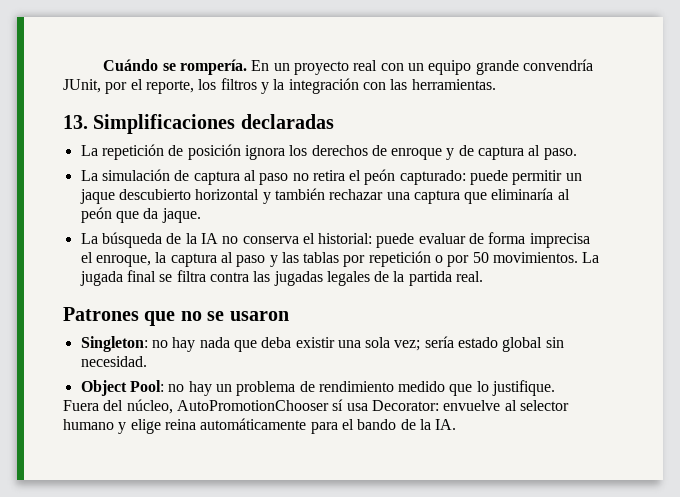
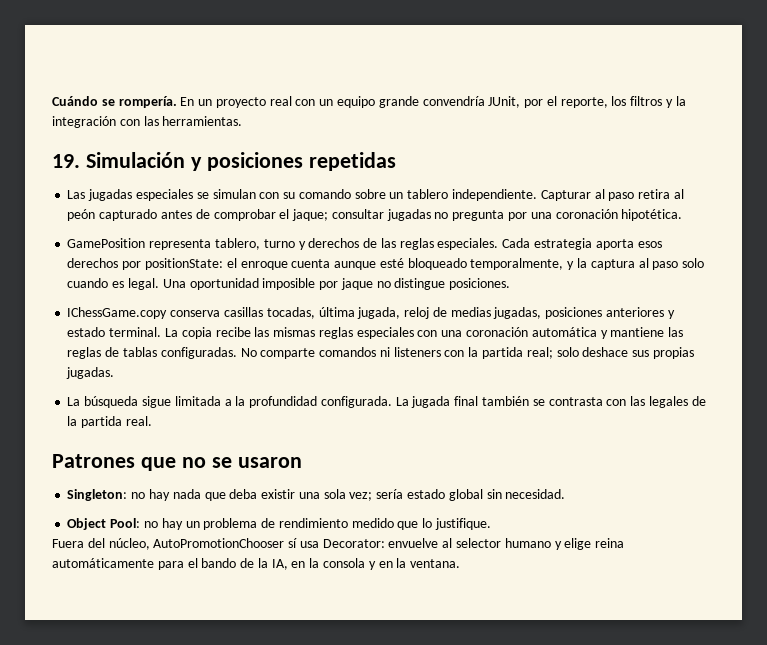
[63,114,334,134] [80,144,577,160] [80,169,582,185] [79,188,570,204] [80,207,201,223] [80,232,590,248] [80,251,600,267] [79,270,323,286] 13. Simplificaciones declaradas // La repetición de posición ignora los derechos de enroque y de captura al paso. // La simulación de captura al paso no retira el peón capturado: puede permitir un jaque descubierto horizontal y también rechazar una captura que eliminaría al peón que da jaque. // La búsqueda de la IA no conserva el historial: puede evaluar de forma imprecisa el enroque, la captura al paso y las tablas por repetición o por 50 movimientos. La jugada final se filtra contra las jugadas -> [52,152,396,171] [67,189,684,201] [67,209,683,221] [67,238,662,250] [67,258,705,270] [67,278,511,290] [67,307,675,319] [67,327,684,339] [67,347,694,359] [66,367,115,379] [67,396,646,408] 19. Simulación y posiciones repetidas // Las jugadas especiales se simulan con su comando sobre un tablero independiente. Capturar al paso retira al peón capturado antes de comprobar el jaque; consultar jugadas no pregunta por una coronación hipotética. // GamePosition representa tablero, turno y derechos de las reglas especiales. Cada estrategia aporta esos derechos por positionState: el enroque cuenta aunque esté bloqueado temporalmente, y la captura al paso solo cuando es legal. Una oportunidad imposible por jaque no distingue posiciones. // IChessGame.copy conserva casillas tocadas, última jugada, reloj de medias jugadas, posiciones anteriores y estado terminal. La copia recibe las mismas reglas especiales con una coronación automática y mantiene las reglas de tablas configuradas. No comparte comandos ni listeners con la partida real; solo deshace sus propias jugadas. // La búsqueda sigue limitada a la profundidad configurada. La jugada final también se contrasta con las
[435,419,457,430] IA. -> [271,558,461,570] IA, en la consola y en la ventana.

